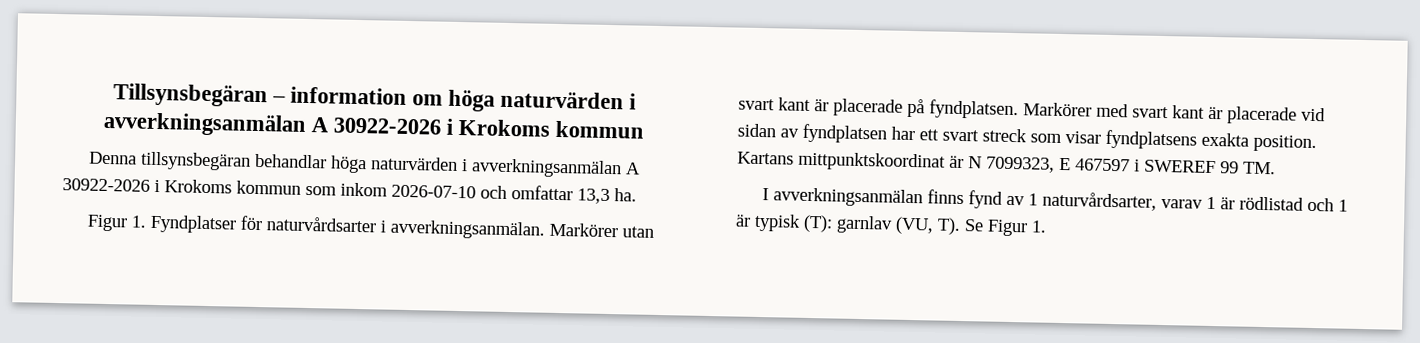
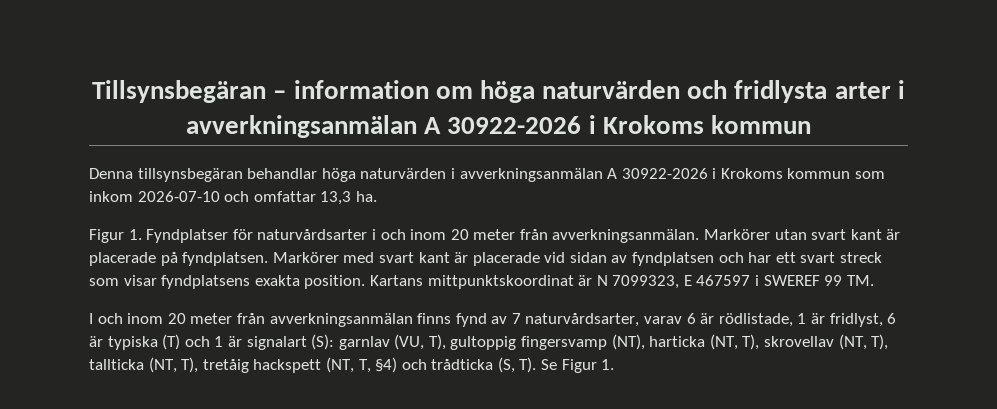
(625, 100) none -> [687,80,891,103] och fridlysta arter
(387, 226) none -> [380,229,548,240] och inom 20 meter från
(887, 133) none -> [718,252,744,263] och
(770, 194) none -> [97,313,265,324] och inom 20 meter från
[1028,193,1039,206] 1 -> [511,313,521,324] 7
[1206,196,1349,212] [735,213,934,235] 1 är rödlistad och 1 är typisk (T): garnlav (VU, -> [686,313,897,327] [89,334,889,350] [89,357,515,373] 6 är rödlistade, 1 är fridlyst, 6 är typiska (T) och 1 är signalart (S): garnlav (VU, T), gultoppig fingersvamp (NT), harticka (NT, T), skrovellav (NT, T), tallticka (NT, T), tretåig hackspett (NT, T, §4) och trådticka (S,

